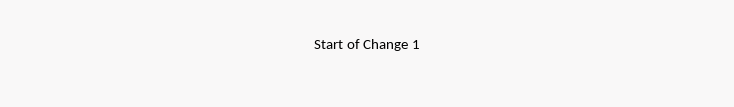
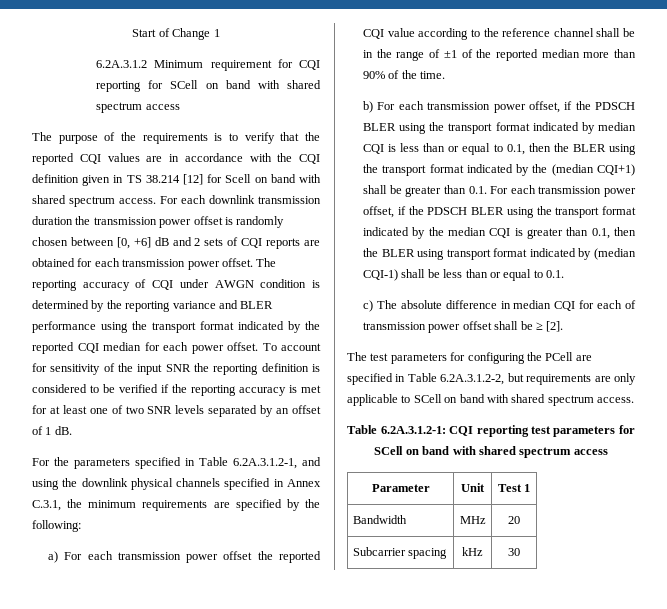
(421, 44) none -> [96,59,321,71] [96,80,321,92] [96,102,180,113] [32,132,320,144] [32,153,320,165] [32,174,321,186] [32,195,321,207] [32,216,285,228] [32,237,320,249] [32,258,277,270] [32,279,321,291] [32,300,274,312] [32,321,320,333] [32,342,321,354] [32,363,320,375] [32,384,321,396] [32,405,321,417] [32,426,72,435] [32,457,321,469] [32,478,321,490] [32,499,320,511] [32,520,81,532] [48,551,321,563] [363,28,635,40] [363,49,636,61] [363,70,446,79] [363,101,635,113] [363,122,636,134] [363,143,636,155] [363,164,635,176] [363,185,636,197] [363,206,636,218] [363,227,636,239] [363,248,636,260] [363,269,565,281] [363,300,636,312] [363,321,564,333] [347,352,592,364] [347,373,636,385] [347,394,634,406] [347,425,635,437] [374,446,608,458] [371,484,430,492] [461,483,485,492] [497,484,531,492] [352,515,407,524] [459,516,486,524] [508,516,520,524] [352,547,447,559] [462,547,483,556] [508,548,520,556] // 6.2A.3.1.2 Minimum requirement for CQI reporting for SCell on band with shared spectrum access // The purpose of the requirements is to verify that the reported CQI values are in accordance with the CQI definition given in TS 38.214 [12] for Scell on band with shared spectrum access. For each downlink transmission duration the transmission power offset is randomly chosen between [0, +6] dB and 2 sets of CQI reports are obtained for each transmission power offset. The reporting accuracy of CQI under AWGN condition is determined by the reporting variance and BLER performance using the transport format indicated by the reported CQI median for each power offset. To account for sensitivity of the input SNR the reporting definition is considered to be verified if the reporting accuracy is met for at least one of two SNR levels separated by an offset of 1 dB. // For the parameters specified in Table 6.2A.3.1.2-1, and using the downlink physical channels specified in Annex C.3.1, the minimum requirements are specified by the following: // a) For each transmission power offset the reported CQI value according to the reference channel shall be in the range of ±1 of the reported median more than 90% of the time. // b) For each transmission power offset, if the PDSCH BLER using the transport format indicated by median CQI is less than or equal to 0.1, then the BLER using the transport format indicated by the (median CQI+1) shall be greater than 0.1. For each transmission power offset, if the PDSCH BLER using the transport format indicated by the median CQI is greater than 0.1, then the BLER using transport format indicated by (median CQI-1) shall be less than or equal to 0.1. // c) The absolute difference in median CQI for each of transmission power offset shall be ≥ [2]. // The test parameters for configuring the PCell are specified in Table 6.2A.3.1.2-2, but requirements are only applicable to SCell on band with shared spectrum access. // Table 6.2A.3.1.2-1: CQI reporting test parameters for SCell on band with shared spectrum access // Parameter | Unit | Test 1 // Bandwidth | MHz | 20 // Subcarrier spacing | kHz | 30

